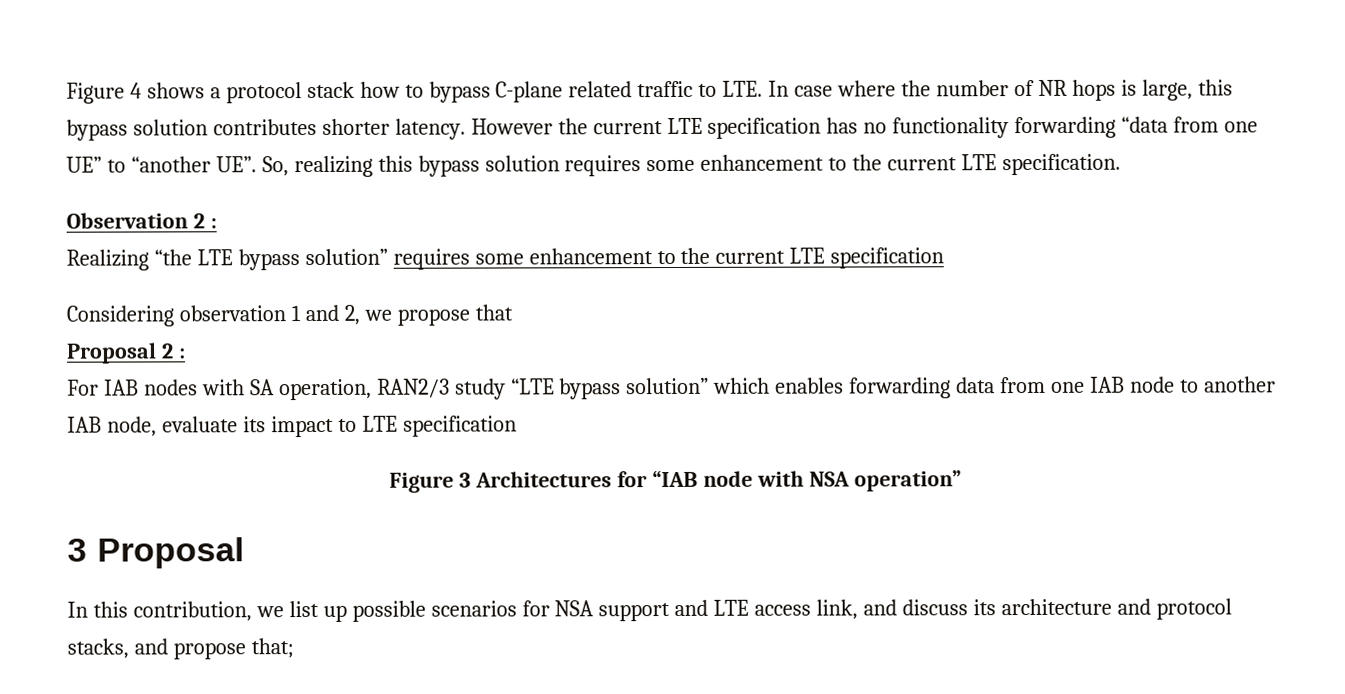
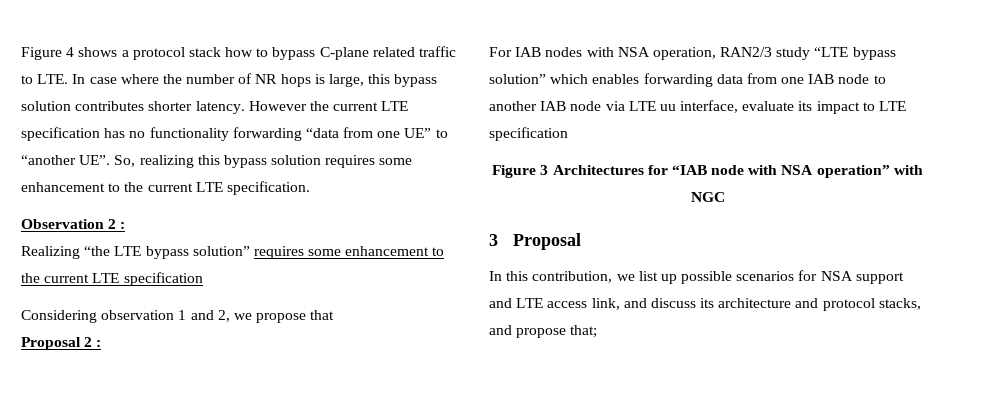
[249,379,275,396] SA -> [617,47,650,57] NSA
[106,416,157,437] node, -> [570,100,739,113] node via LTE uu interface,
(962, 481) none -> [893,165,923,175] [690,192,725,202] with NGC

